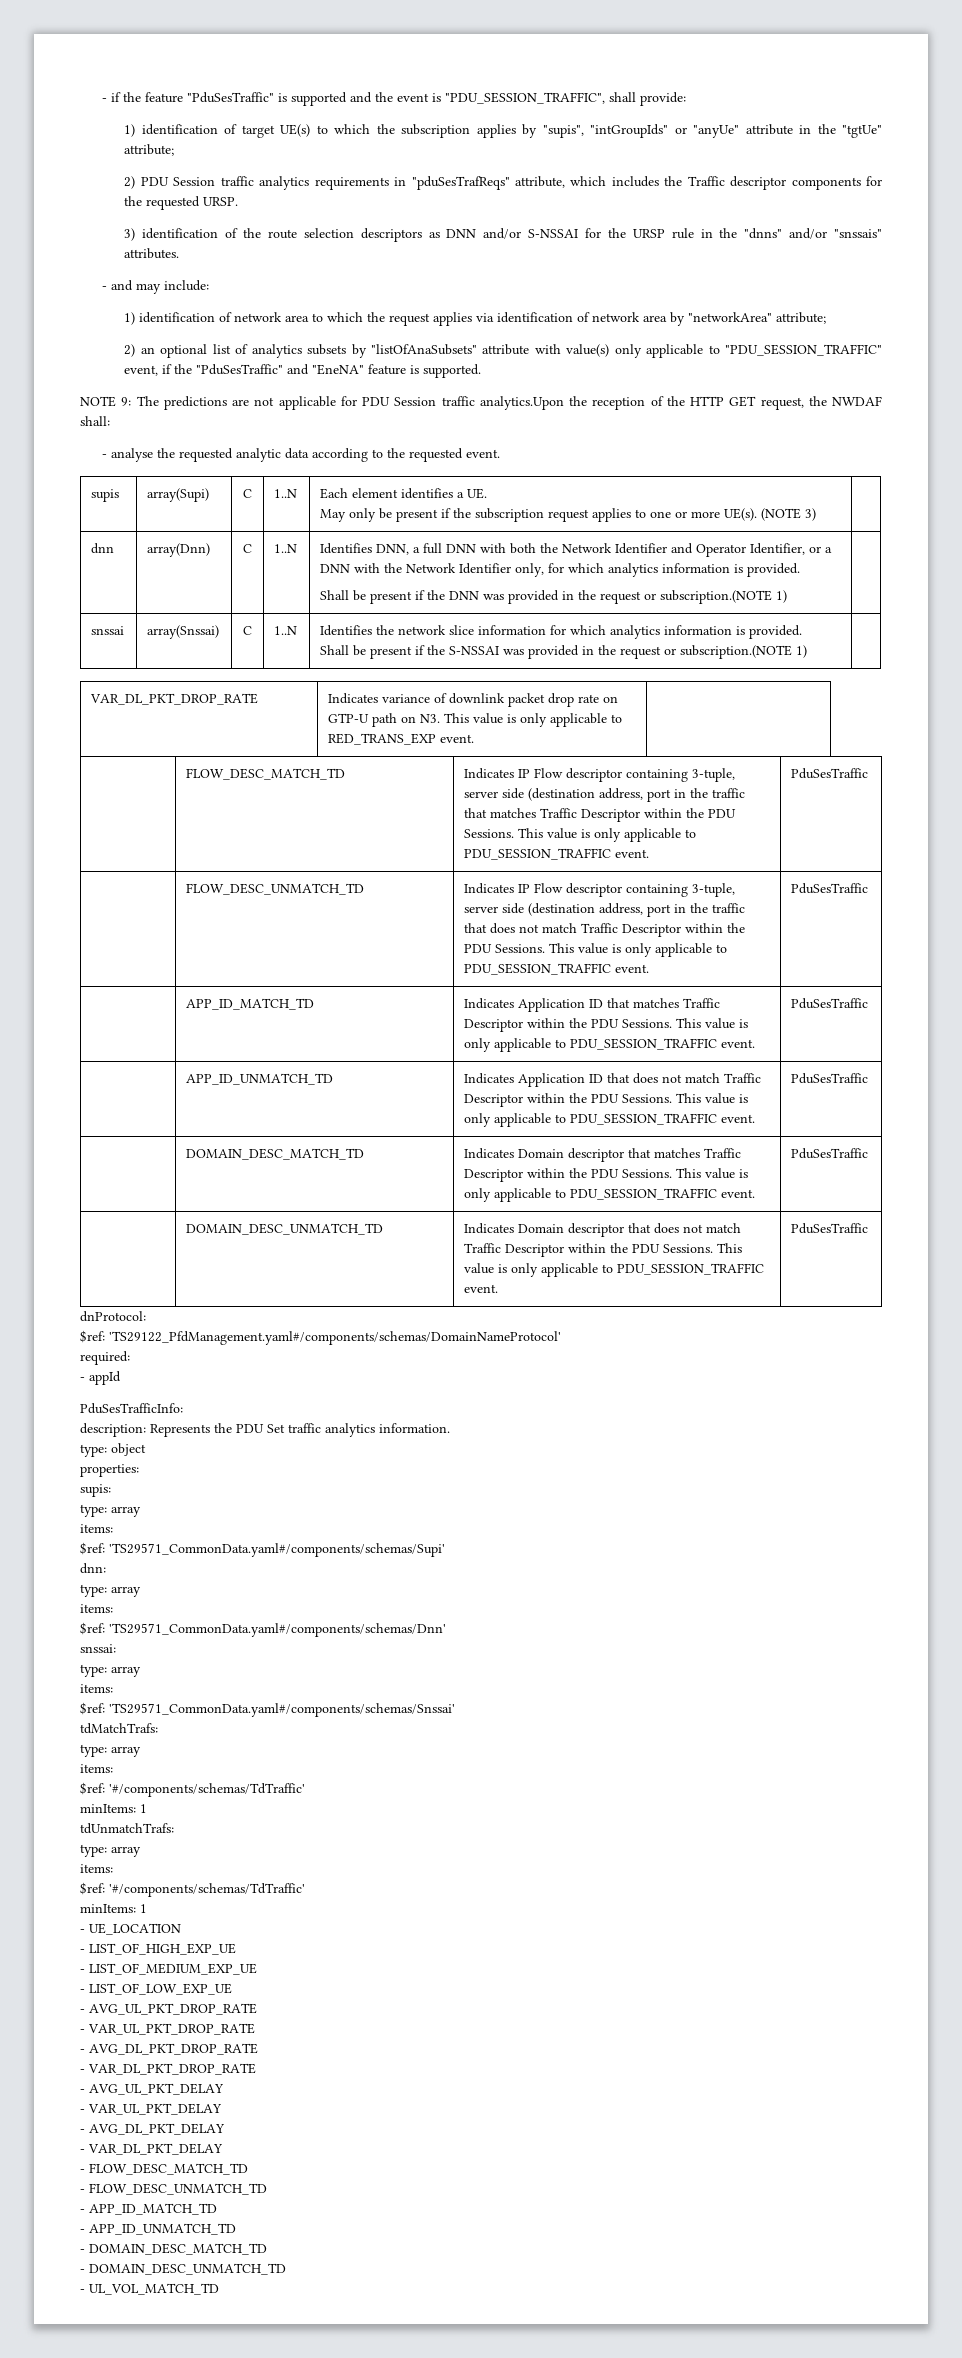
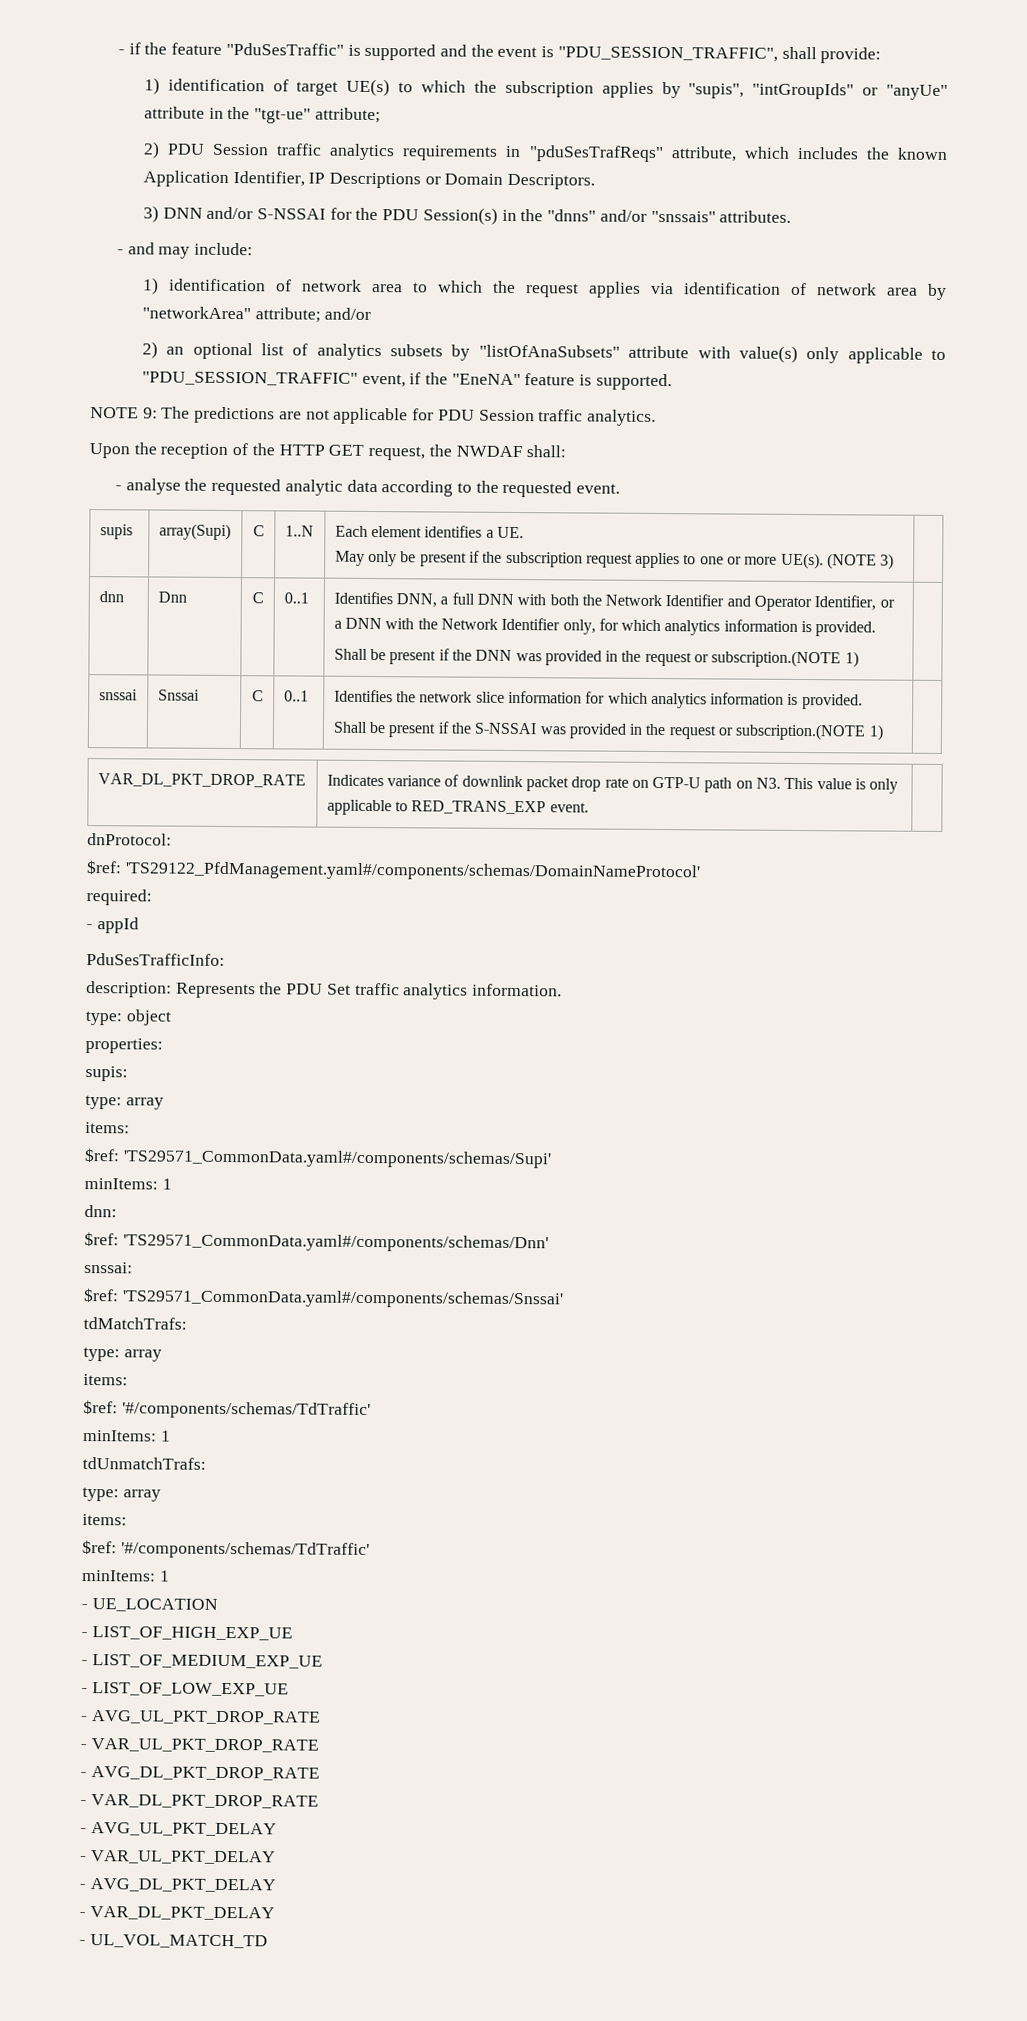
[842,125,883,138] "tgtUe" -> [254,108,312,124] "tgt-ue"
[687,176,883,190] [124,196,239,210] [124,228,440,242] Traffic descriptor components for the requested URSP. // 3) identification of the route selection descriptors as -> [897,147,949,161] [142,170,596,190] [142,205,159,223] known Application Identifier, IP Descriptions or Domain Descriptors. // 3)
[632,228,694,239] URSP rule -> [382,207,498,225] PDU Session(s)
(827, 318) none -> [324,307,372,320] and/or
[196,364,310,375] "PduSesTraffic" and -> (449, 378) none
[479,396,564,410] analytics.Upon -> [586,409,656,426] [89,443,130,459] analytics. // Upon
[147,543,211,557] [243,544,252,553] [274,544,298,553] array(Dnn) | C | 1..N -> [157,591,187,603] [251,592,264,604] [283,592,309,604] Dnn | C | 0..1
[147,625,220,639] [243,626,252,635] [274,626,298,635] array(Snssai) | C | 1..N -> [157,689,200,701] [251,690,264,702] [283,690,309,702] Snssai | C | 0..1
[186,768,346,780] [464,768,736,782] [464,788,746,802] [464,808,737,822] [464,828,697,842] [464,848,650,860] [791,768,869,779] [186,883,365,895] [464,883,736,897] [464,903,746,917] [464,923,746,937] [464,943,728,957] [464,963,650,975] [791,883,869,894] [186,998,315,1010] [464,998,721,1012] [464,1018,749,1032] [464,1038,756,1052] [791,998,869,1009] [186,1073,334,1085] [464,1073,762,1087] [464,1093,749,1107] [464,1113,756,1127] [791,1073,869,1084] [186,1148,365,1160] [464,1148,742,1162] [464,1168,749,1182] [464,1188,756,1202] [791,1148,869,1159] [186,1223,384,1235] [464,1223,742,1237] [464,1243,743,1257] [464,1263,765,1277] [464,1284,499,1293] [791,1223,869,1234] // | FLOW_DESC_MATCH_TD | Indicates IP Flow descriptor containing 3-tuple, server side (destination address, port in the traffic that matches Traffic Descriptor within the PDU Sessions. This value is only applicable to PDU_SESSION_TRAFFIC event. | PduSesTraffic // | FLOW_DESC_UNMATCH_TD | Indicates IP Flow descriptor containing 3-tuple, server side (destination address, port in the traffic that does not match Traffic Descriptor within the PDU Sessions. This value is only applicable to PDU_SESSION_TRAFFIC event. | PduSesTraffic // | APP_ID_MATCH_TD | Indicates Application ID that matches Traffic Descriptor within the PDU Sessions. This value is only applicable to PDU_SESSION_TRAFFIC event. | PduSesTraffic // | APP_ID_UNMATCH_TD | Indicates Application ID that does not match Traffic Descriptor within the PDU Sessions. This value is only applicable to PDU_SESSION_TRAFFIC event. | PduSesTraffic // | DOMAIN_DESC_MATCH_TD | Indicates Domain descriptor that matches Traffic Descriptor within the PDU Sessions. This value is only applicable to PDU_SESSION_TRAFFIC event. | PduSesTraffic // | DOMAIN_DESC_UNMATCH_TD | Indicates Domain descriptor that does not match Traffic Descriptor within the PDU Sessions. This value is only applicable to PDU_SESSION_TRAFFIC event. | PduSesTraffic -> (589, 807) none
(445, 1550) none -> [84,1178,172,1190] // minItems: 1
[80,1584,141,1597] [80,1604,113,1613] // type: array // items: -> (117, 1211) none
[80,1664,141,1677] [80,1684,113,1693] // type: array // items: -> (133, 1268) none
[80,2163,248,2175] [80,2183,267,2195] [80,2203,217,2215] [80,2223,236,2235] [80,2243,267,2255] [80,2263,286,2275] // - FLOW_DESC_MATCH_TD // - FLOW_DESC_UNMATCH_TD // - APP_ID_MATCH_TD // - APP_ID_UNMATCH_TD // - DOMAIN_DESC_MATCH_TD // - DOMAIN_DESC_UNMATCH_TD -> (275, 1913) none

